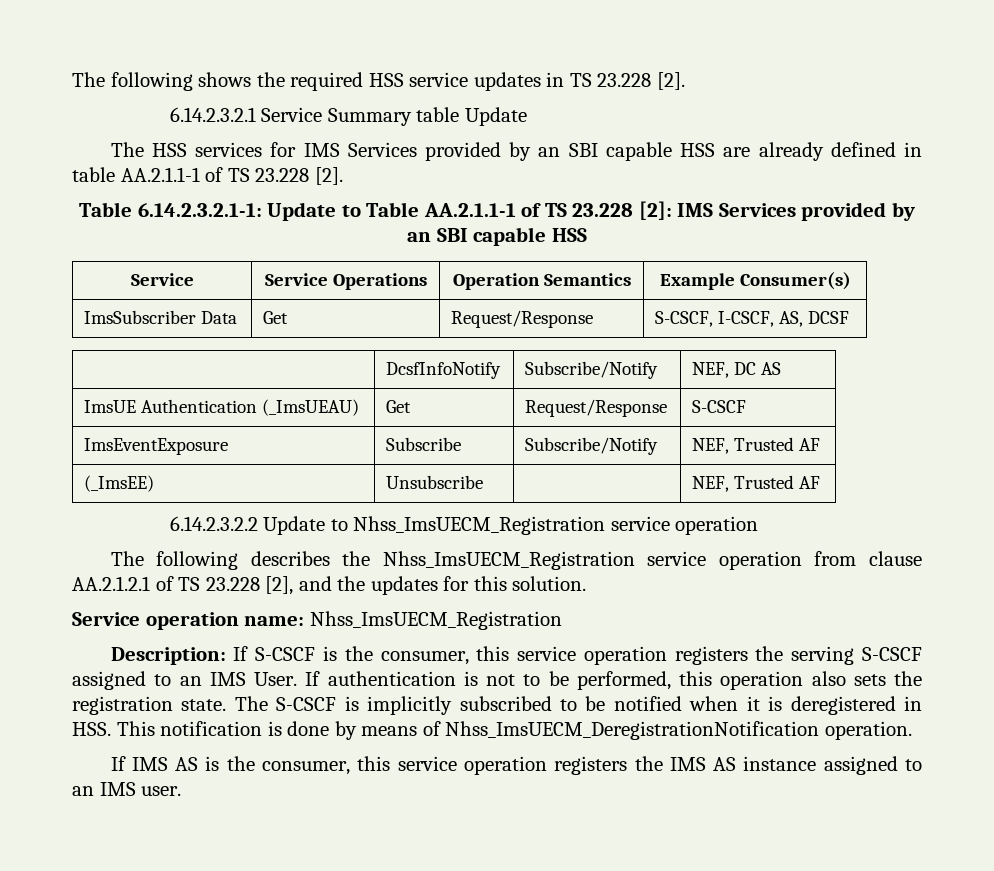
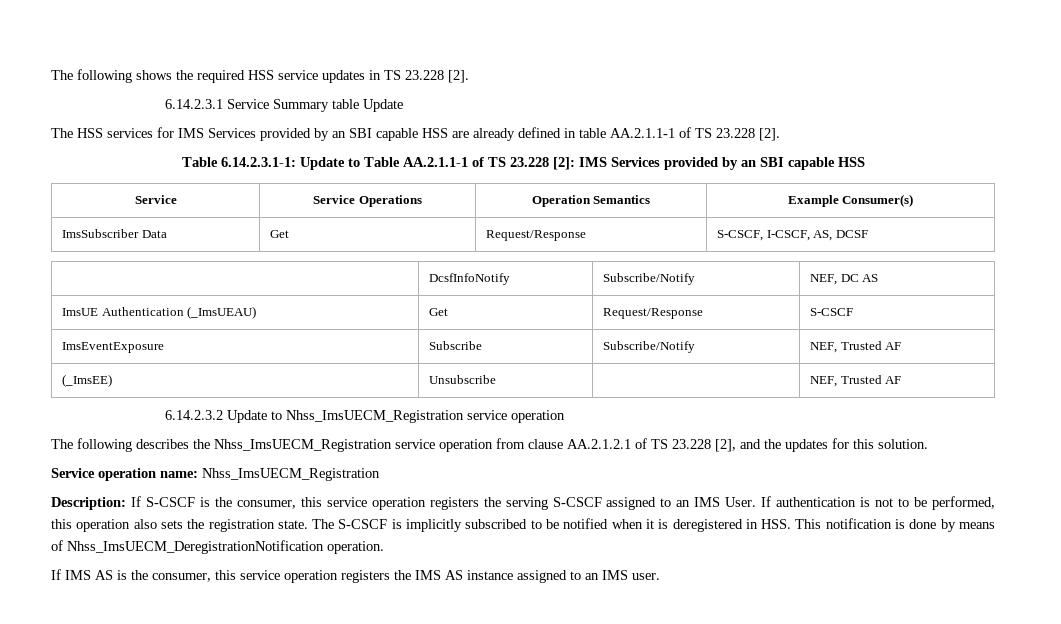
[169,107,256,122] 6.14.2.3.2.1 -> [164,99,223,109] 6.14.2.3.1
[137,203,262,217] 6.14.2.3.2.1-1: -> [220,157,296,167] 6.14.2.3.1-1:
[169,516,258,531] 6.14.2.3.2.2 -> [164,410,223,420] 6.14.2.3.2

